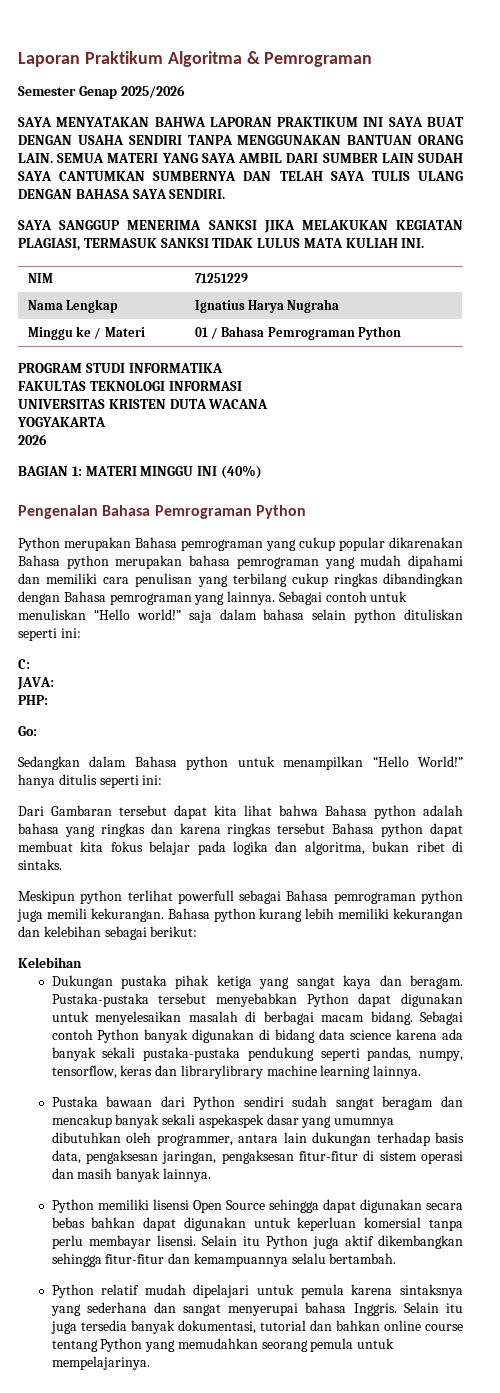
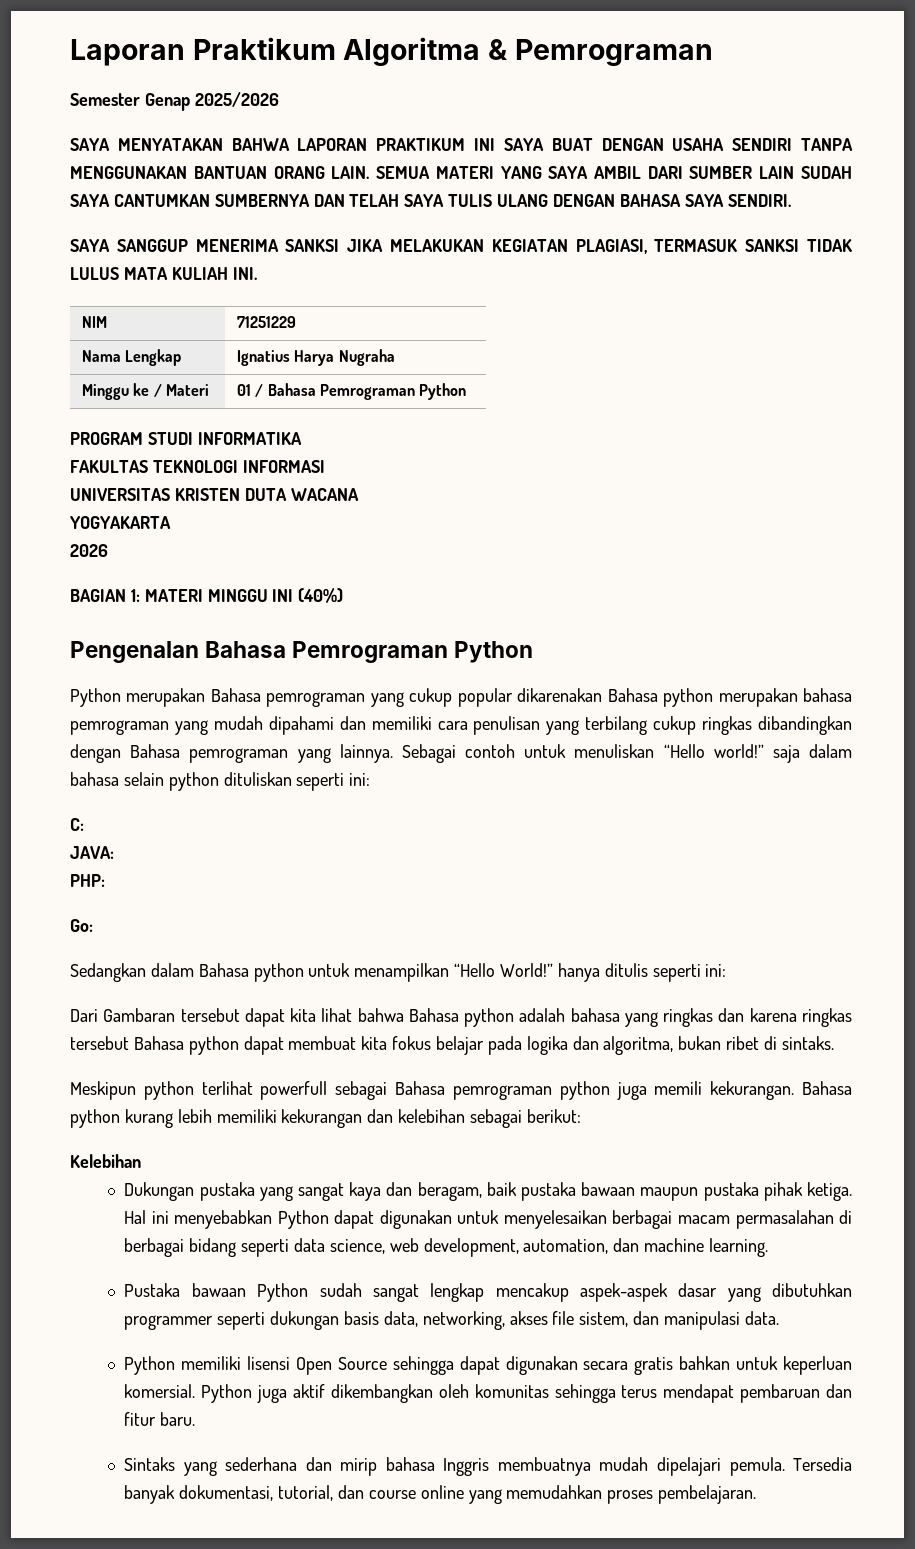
[175,975,252,989] pihak ketiga -> (255, 1191) none
[409,975,463,989] [51,993,207,1007] beragam. Pustaka-pustaka tersebut -> [417,1182,852,1201] [124,1210,169,1224] beragam, baik pustaka bawaan maupun pustaka pihak ketiga. Hal ini
[188,1011,464,1025] [51,1029,464,1043] [51,1047,463,1061] [51,1065,422,1079] [51,1096,463,1110] [51,1114,395,1128] [51,1132,465,1146] [51,1150,463,1164] [51,1168,211,1182] masalah di berbagai macam bidang. Sebagai contoh Python banyak digunakan di bidang data science karena ada banyak sekali pustaka-pustaka pendukung seperti pandas, numpy, tensorflow, keras dan librarylibrary machine learning lainnya. // Pustaka bawaan dari Python sendiri sudah sangat beragam dan mencakup banyak sekali aspekaspek dasar yang umumnya dibutuhkan oleh programmer, antara lain dukungan terhadap basis data, pengaksesan jaringan, pengaksesan fitur-fitur di sistem operasi dan masih banyak lainnya. -> [612,1210,853,1229] [124,1238,769,1257] [124,1283,852,1302] [124,1311,779,1330] berbagai macam permasalahan di berbagai bidang seperti data science, web development, automation, dan machine learning. // Pustaka bawaan Python sudah sangat lengkap mencakup aspek-aspek dasar yang dibutuhkan programmer seperti dukungan basis data, networking, akses file sistem, dan manipulasi data.
[51,1217,463,1231] [51,1235,463,1249] [51,1253,397,1267] [51,1284,463,1298] [50,1302,463,1316] [50,1320,463,1334] [51,1338,395,1352] [51,1356,150,1370] bebas bahkan dapat digunakan untuk keperluan komersial tanpa perlu membayar lisensi. Selain itu Python juga aktif dikembangkan sehingga fitur-fitur dan kemampuannya selalu bertambah. // Python relatif mudah dipelajari untuk pemula karena sintaksnya yang sederhana dan sangat menyerupai bahasa Inggris. Selain itu juga tersedia banyak dokumentasi, tutorial dan bahkan online course tentang Python yang memudahkan seorang pemula untuk mempelajarinya. -> [634,1356,852,1375] [124,1384,852,1403] [124,1412,196,1426] [124,1457,853,1476] [124,1485,757,1504] gratis bahkan untuk keperluan komersial. Python juga aktif dikembangkan oleh komunitas sehingga terus mendapat pembaruan dan fitur baru. // Sintaks yang sederhana dan mirip bahasa Inggris membuatnya mudah dipelajari pemula. Tersedia banyak dokumentasi, tutorial, dan course online yang memudahkan proses pembelajaran.

